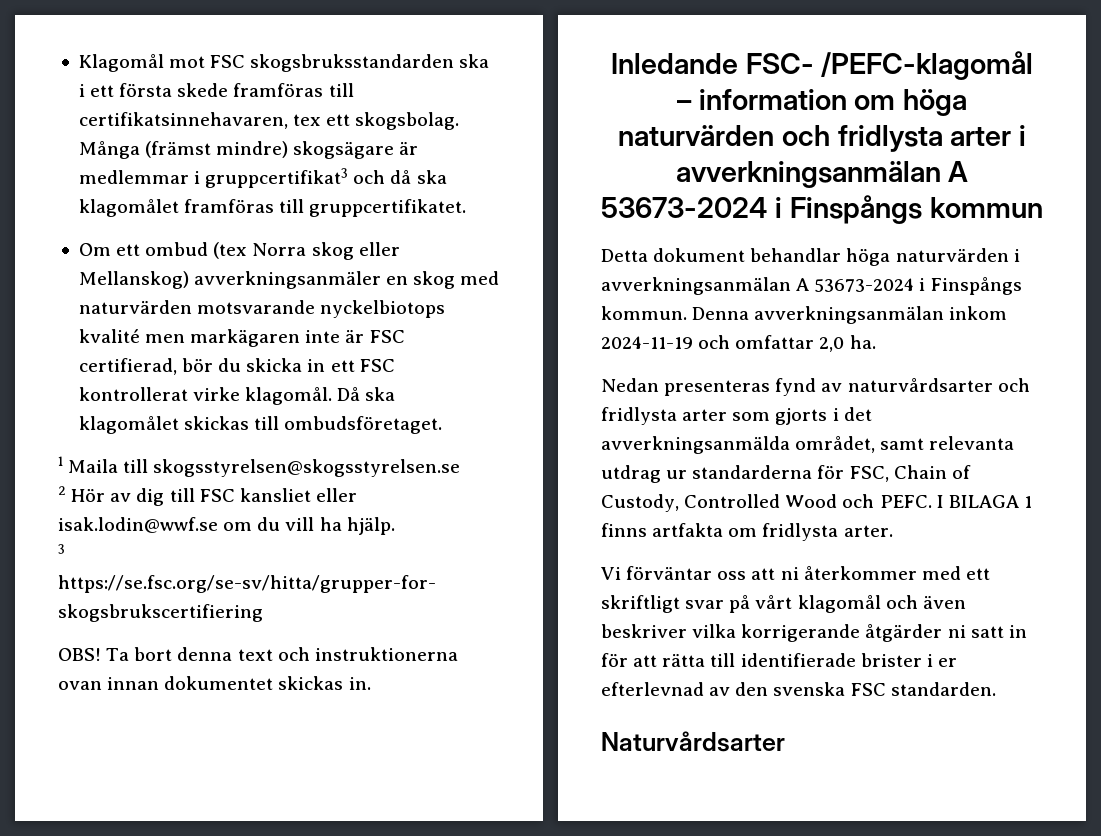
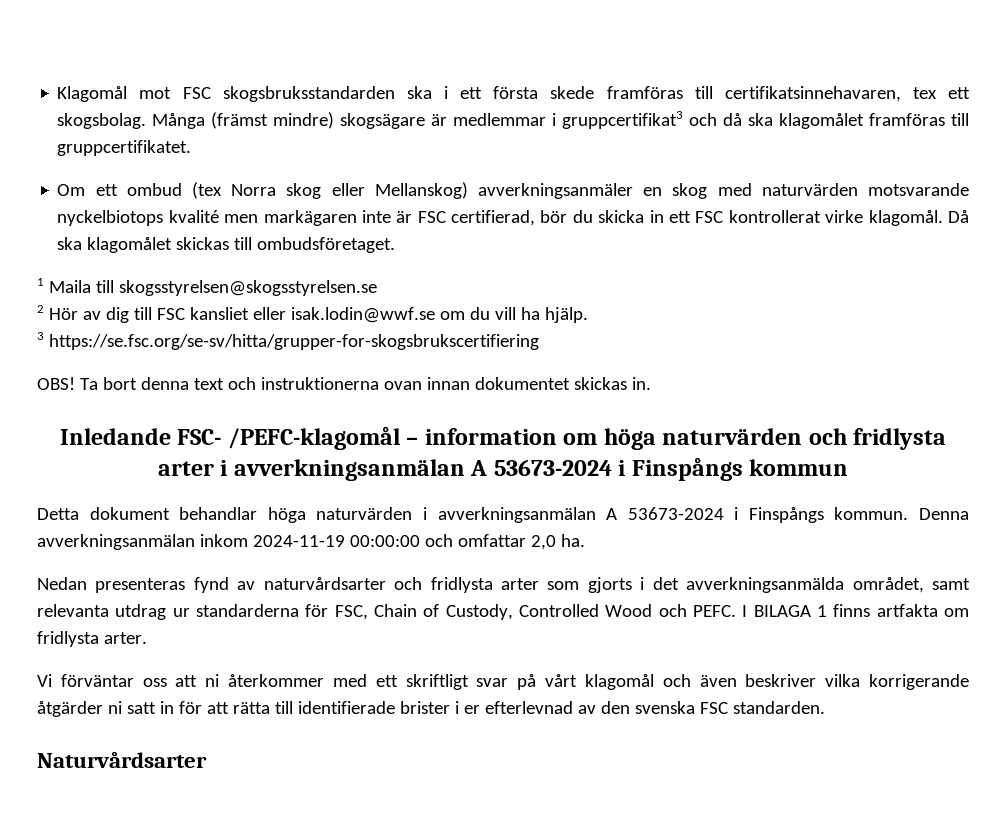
(693, 342) none -> [349,535,420,547] 00:00:00

